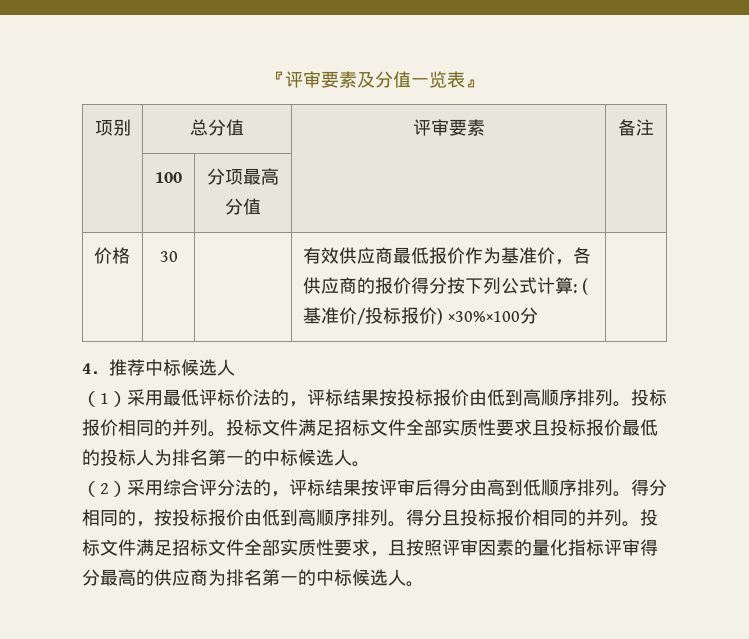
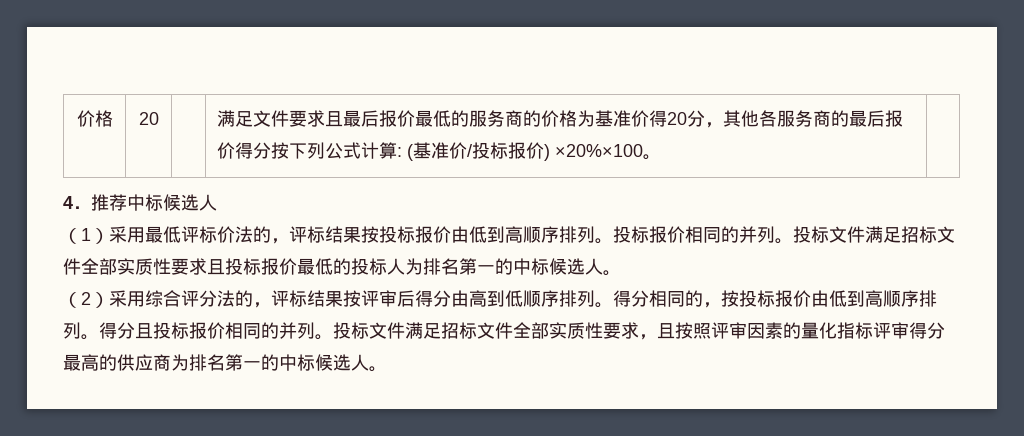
[266,71,483,88] [94,119,131,136] [190,119,244,136] [412,119,485,136] [618,119,654,136] [155,172,182,183] [207,168,279,185] [225,198,261,215] [94,247,131,264] [159,251,178,262] [303,247,592,265] [303,277,376,294] 『评审要素及分值一览表』 // 项别 | 总分值 | 评审要素 | 备注 // | 100 | 分项最高分值 | | // 价格 | 30 | | 有效供应商最低报价作为基准价，各供应商的 -> [76,110,113,127] [138,112,159,125] [217,110,886,128] 价格 | 20 | | 满足文件要求且最后报价最低的服务商的价格为基准价得20分，其他各服务商的最后
[448,307,539,324] ×30%×100分 -> [555,144,662,160] ×20%×100。

